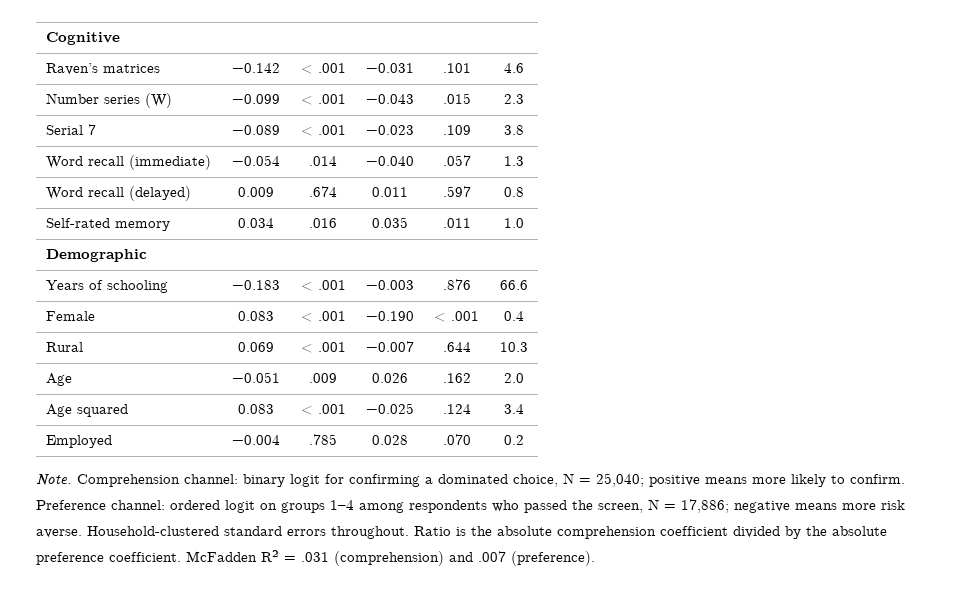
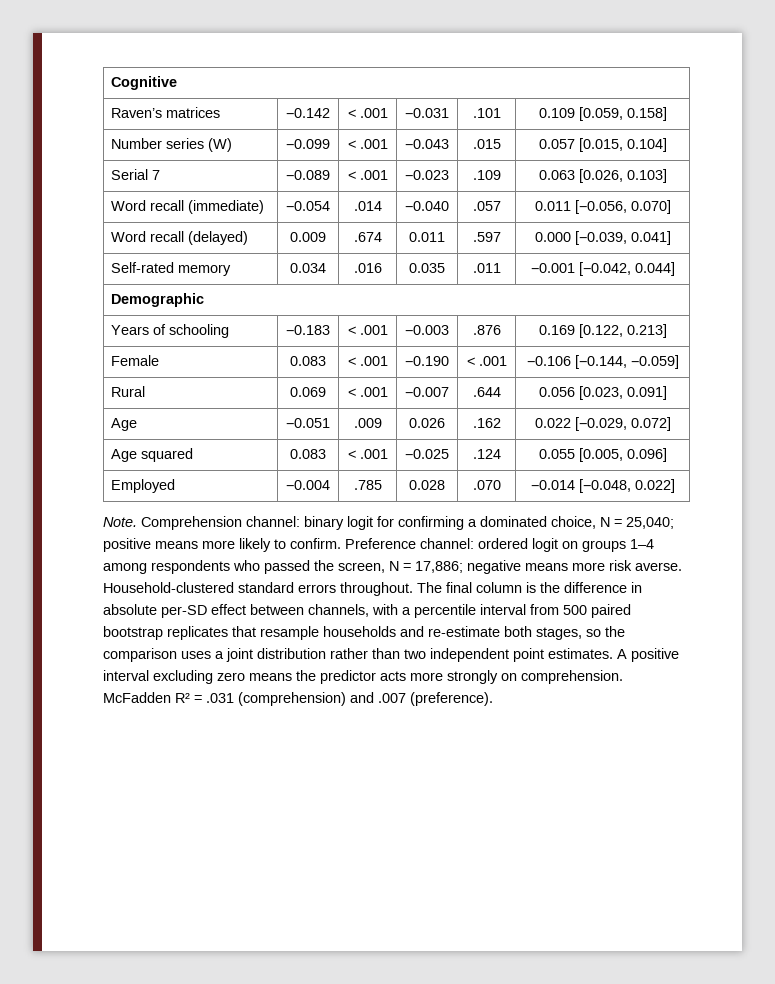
[503,63,524,73] 4.6 -> [538,107,667,121] 0.109 [0.059, 0.158]
[503,94,524,104] 2.3 -> [538,138,667,152] 0.057 [0.015, 0.104]
[503,125,524,135] 3.8 -> [538,169,667,183] 0.063 [0.026, 0.103]
[503,156,524,166] 1.3 -> [534,200,671,214] 0.011 [−0.056, 0.070]
[503,187,524,197] 0.8 -> [534,231,671,245] 0.000 [−0.039, 0.041]
[503,218,524,228] 1.0 -> [530,262,675,276] −0.001 [−0.042, 0.044]
[499,280,528,290] 66.6 -> [538,324,667,338] 0.169 [0.122, 0.213]
[503,311,524,321] 0.4 -> [526,355,679,369] −0.106 [−0.144, −0.059]
[499,342,528,352] 10.3 -> [538,386,667,400] 0.056 [0.023, 0.091]
[503,373,524,383] 2.0 -> [534,417,671,431] 0.022 [−0.029, 0.072]
[503,404,524,414] 3.4 -> [538,448,667,462] 0.055 [0.005, 0.096]
[503,435,524,445] 0.2 -> [530,479,675,493] −0.014 [−0.048, 0.022]
[414,526,887,539] [36,552,181,565] Ratio is the absolute comprehension coefficient divided by the absolute preference coefficient. -> [417,582,642,593] [103,604,631,618] [103,626,625,640] [103,648,679,662] [103,670,623,684] The final column is the difference in absolute per-SD effect between channels, with a percentile interval from 500 paired bootstrap replicates that resample households and re-estimate both stages, so the comparison uses a joint distribution rather than two independent point estimates. A positive interval excluding zero means the predictor acts more strongly on comprehension.

